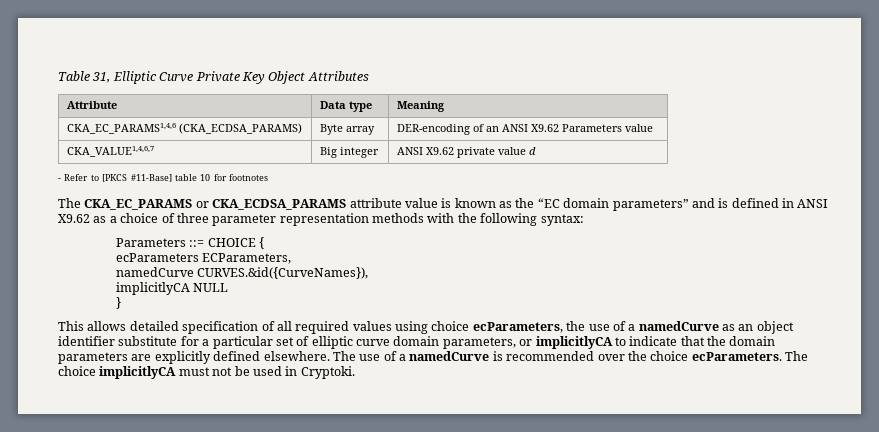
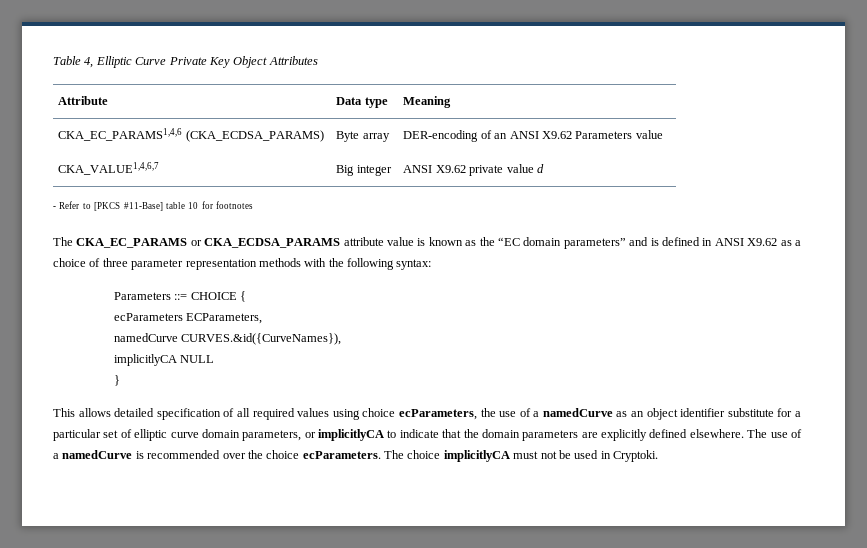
[92,72,111,83] 31, -> [84,57,94,68] 4,

